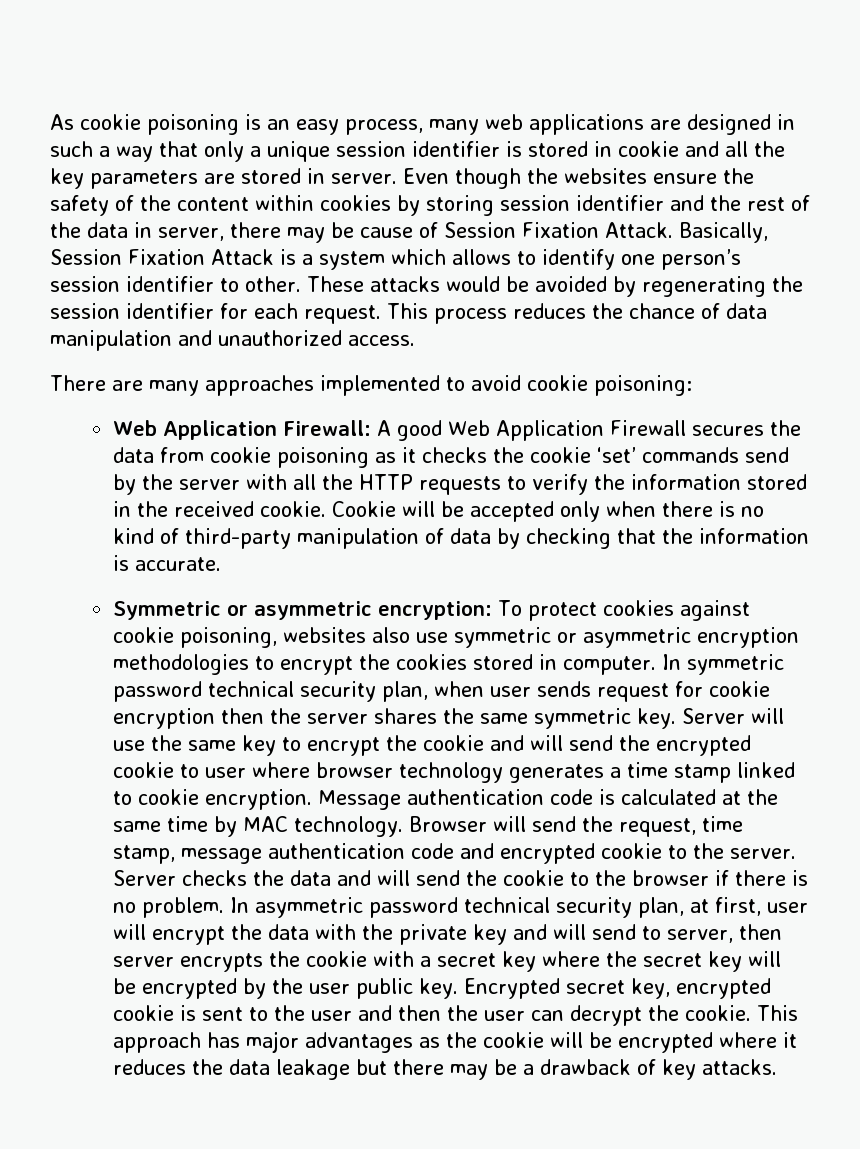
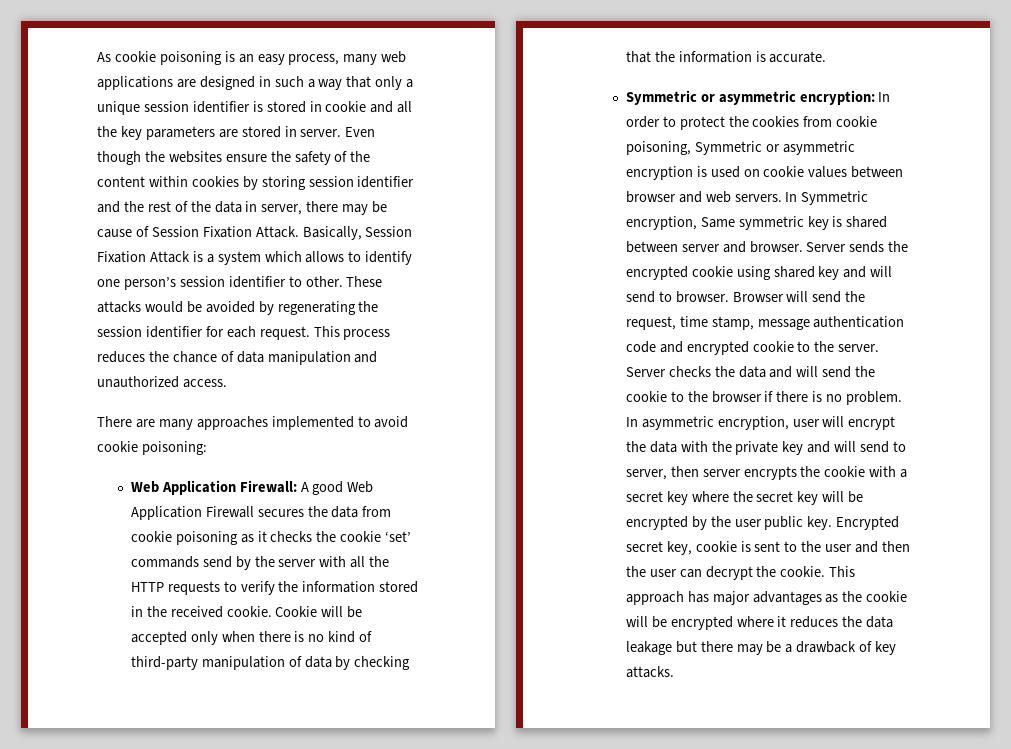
[498,600,750,621] [113,627,800,648] [113,654,784,675] [113,681,771,702] [113,708,784,729] [113,735,752,756] [113,762,796,783] [113,789,779,810] [113,816,404,837] To protect cookies against cookie poisoning, websites also use symmetric or asymmetric encryption methodologies to encrypt the cookies stored in computer. In symmetric password technical security plan, when user sends request for cookie encryption then the server shares the same symmetric key. Server will use the same key to encrypt the cookie and will send the encrypted cookie to user where browser technology generates a time stamp linked to cookie encryption. Message authentication code is calculated at the same time by MAC technology. -> [878,92,891,102] [625,116,878,130] [625,141,855,155] [625,166,904,180] [625,191,869,205] [625,216,888,230] [625,241,909,253] [625,266,893,280] [625,291,729,303] In order to protect the cookies from cookie poisoning, Symmetric or asymmetric encryption is used on cookie values between browser and web servers. In Symmetric encryption, Same symmetric key is shared between server and browser. Server sends the encrypted cookie using shared key and will send to browser.
[369,897,762,918] password technical security plan, at first, -> [717,416,789,430] encryption,
[675,978,771,999] encrypted -> (692, 548) none

